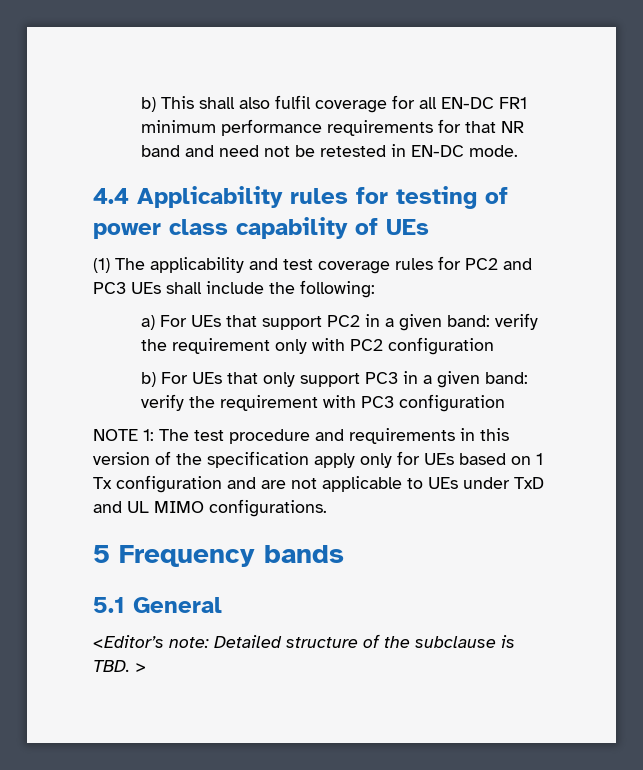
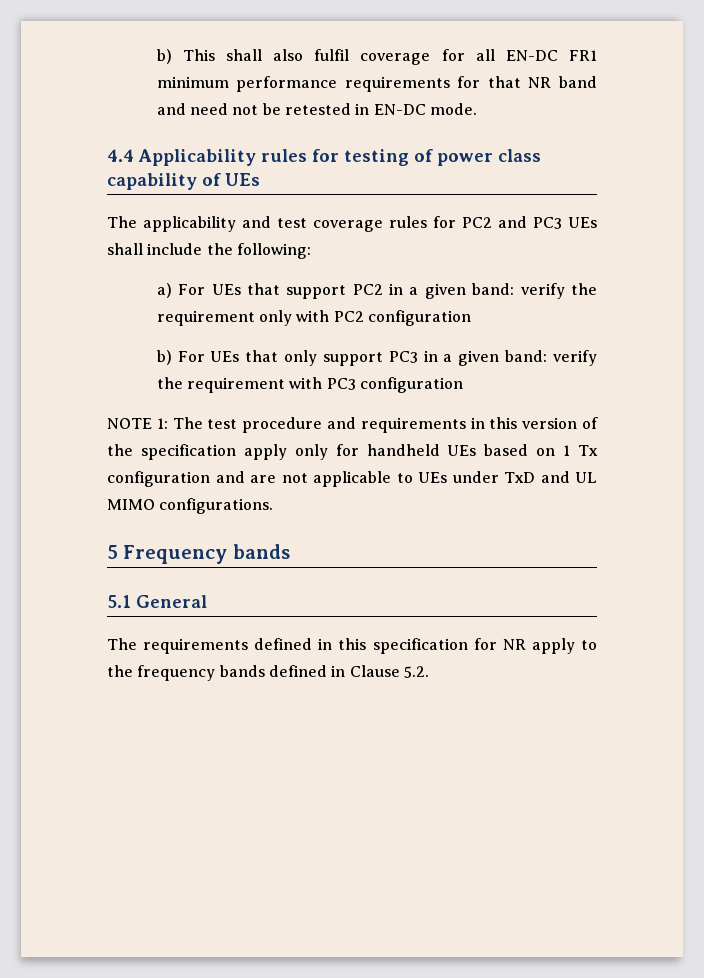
[93,258,110,273] (1) -> (260, 179) none
(420, 458) none -> [366,444,440,456] handheld
[93,634,515,648] [93,660,146,672] <Editor’s note: Detailed structure of the subclause is TBD. > -> [107,638,597,654] [107,665,429,681] The requirements defined in this specification for NR apply to the frequency bands defined in Clause 5.2.

